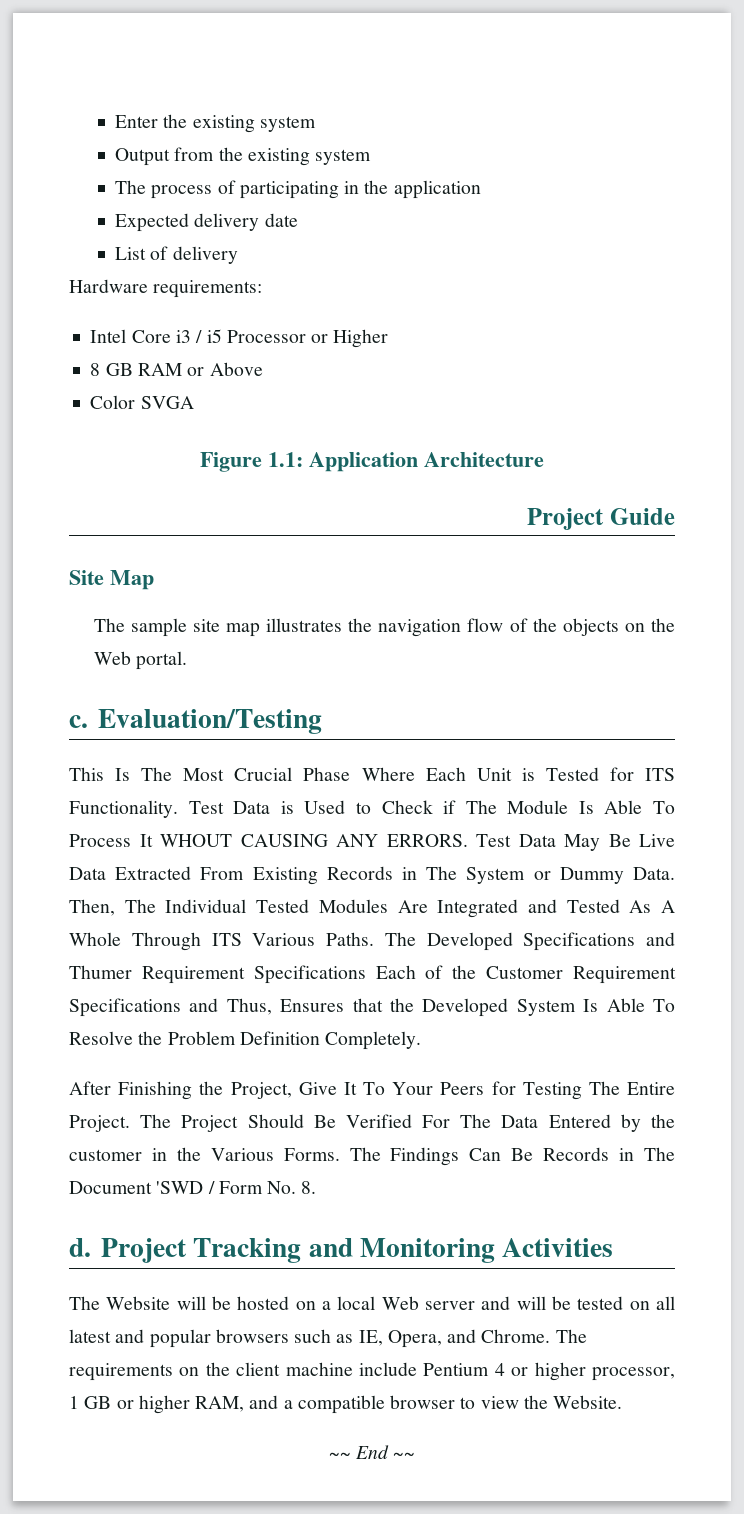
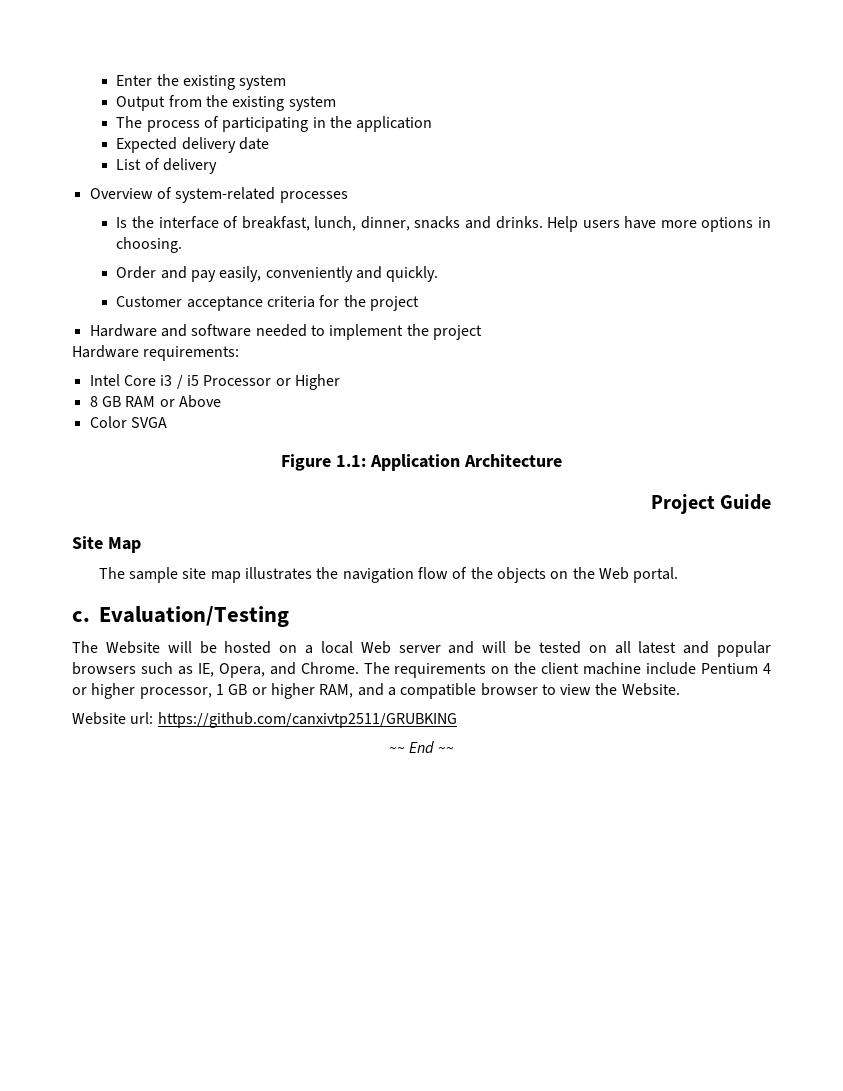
(238, 255) none -> [89,187,348,203] [116,216,771,232] [116,237,183,253] [116,266,439,282] [116,295,420,311] [89,324,482,340] // Overview of system-related processes // Is the interface of breakfast, lunch, dinner, snacks and drinks. Help users have more options in choosing. // Order and pay easily, conveniently and quickly. // Customer acceptance criteria for the project // Hardware and software needed to implement the project
[69,767,675,781] [69,800,675,818] [69,834,675,851] [69,866,675,885] [69,899,675,918] [69,932,675,951] [69,965,676,984] [69,998,675,1017] [69,1031,422,1050] [69,1081,675,1100] [69,1114,676,1132] [69,1147,675,1166] [69,1181,317,1194] [69,1238,614,1263] // This Is The Most Crucial Phase Where Each Unit is Tested for ITS Functionality. Test Data is Used to Check if The Module Is Able To Process It WHOUT CAUSING ANY ERRORS. Test Data May Be Live Data Extracted From Existing Records in The System or Dummy Data. Then, The Individual Tested Modules Are Integrated and Tested As A Whole Through ITS Various Paths. The Developed Specifications and Thumer Requirement Specifications Each of the Customer Requirement Specifications and Thus, Ensures that the Developed System Is Able To Resolve the Problem Definition Completely. // After Finishing the Project, Give It To Your Peers for Testing The Entire Project. The Project Should Be Verified For The Data Entered by the customer in the Various Forms. The Findings Can Be Records in The Document 'SWD / Form No. 8. // d. Project Tracking and Monitoring Activities -> (289, 616) none
(623, 1402) none -> [72,712,457,728] // Website url: https://github.com/canxivtp2511/GRUBKING

